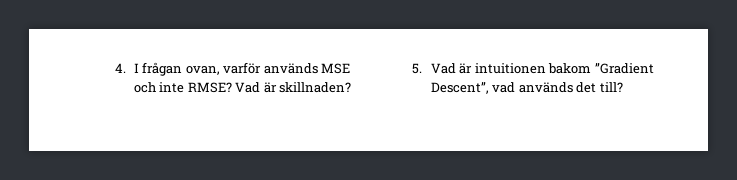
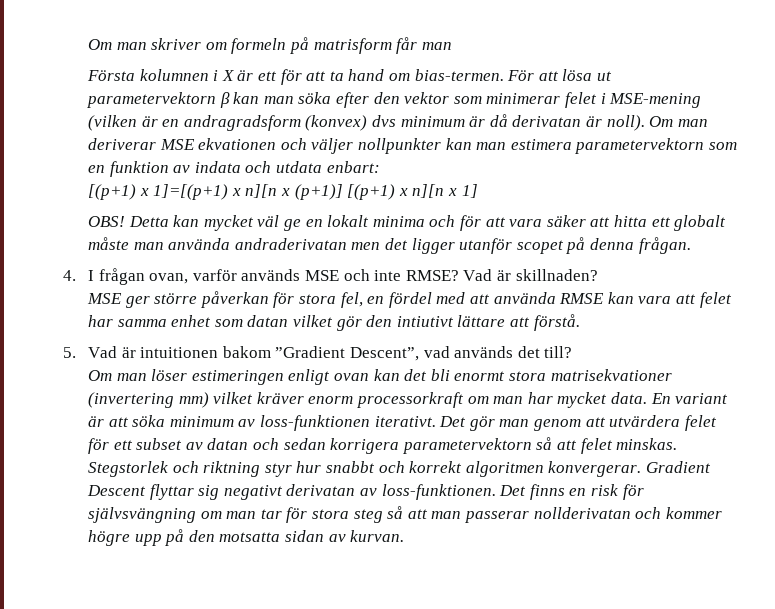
(115, 68) none -> [88,37,452,54] [87,69,612,85] [87,92,702,108] [88,114,708,131] [88,138,737,154] [88,161,380,177] [88,184,478,200] [88,215,727,231] [88,237,691,254] Om man skriver om formeln på matrisform får man // Första kolumnen i X är ett för att ta hand om bias-termen. För att lösa ut parametervektorn β kan man söka efter den vektor som minimerar felet i MSE-mening (vilken är en andragradsform (konvex) dvs minimum är då derivatan är noll). Om man deriverar MSE ekvationen och väljer nollpunkter kan man estimera parametervektorn som en funktion av indata och utdata enbart: // [(p+1) x 1]=[(p+1) x n][n x (p+1)] [(p+1) x n][n x 1] // OBS! Detta kan mycket väl ge en lokalt minima och för att vara säker att hitta ett globalt måste man använda andraderivatan men det ligger utanför scopet på denna frågan. //
(352, 87) none -> [87,291,732,308] [88,314,580,331] // MSE ger större påverkan för stora fel, en fördel med att använda RMSE kan vara att felet har samma enhet som datan vilket gör den intiutivt lättare att förstå.
(623, 87) none -> [88,369,672,385] [88,392,729,408] [88,415,717,431] [88,437,678,454] [88,461,711,477] [87,484,644,500] [88,506,722,523] [88,529,405,546] // Om man löser estimeringen enligt ovan kan det bli enormt stora matrisekvationer (invertering mm) vilket kräver enorm processorkraft om man har mycket data. En variant är att söka minimum av loss-funktionen iterativt. Det gör man genom att utvärdera felet för ett subset av datan och sedan korrigera parametervektorn så att felet minskas. Stegstorlek och riktning styr hur snabbt och korrekt algoritmen konvergerar. Gradient Descent flyttar sig negativt derivatan av loss-funktionen. Det finns en risk för självsvängning om man tar för stora steg så att man passerar nollderivatan och kommer högre upp på den motsatta sidan av kurvan.

